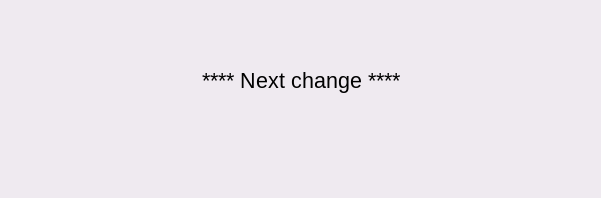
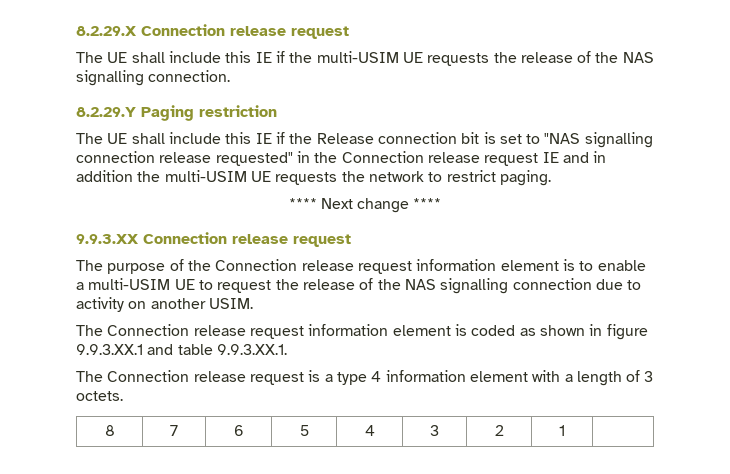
[201,72,401,93] **** Next change **** -> [76,24,349,39] [76,51,654,66] [76,70,231,86] [76,105,277,121] [76,132,653,148] [76,151,607,166] [76,170,551,186] [288,198,442,213] [76,232,351,247] [76,259,646,274] [76,278,642,294] [76,297,253,312] [76,324,648,340] [76,344,287,355] [76,370,654,386] [76,391,123,401] [104,425,115,436] [170,425,178,436] [233,425,244,436] [299,425,309,436] [364,425,375,436] [430,425,440,436] [494,425,504,436] [559,425,565,436] 8.2.29.X Connection release request // The UE shall include this IE if the multi-USIM UE requests the release of the NAS signalling connection. // 8.2.29.Y Paging restriction // The UE shall include this IE if the Release connection bit is set to "NAS signalling connection release requested" in the Connection release request IE and in addition the multi-USIM UE requests the network to restrict paging. // **** Next change **** // 9.9.3.XX Connection release request // The purpose of the Connection release request information element is to enable a multi-USIM UE to request the release of the NAS signalling connection due to activity on another USIM. // The Connection release request information element is coded as shown in figure 9.9.3.XX.1 and table 9.9.3.XX.1. // The Connection release request is a type 4 information element with a length of 3 octets. // 8 | 7 | 6 | 5 | 4 | 3 | 2 | 1 |

